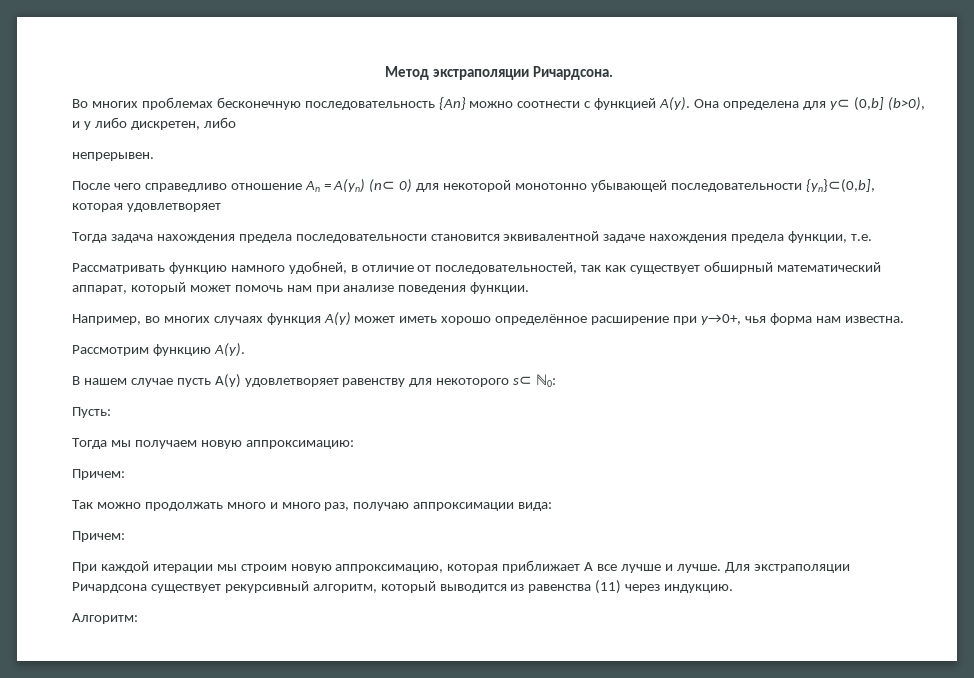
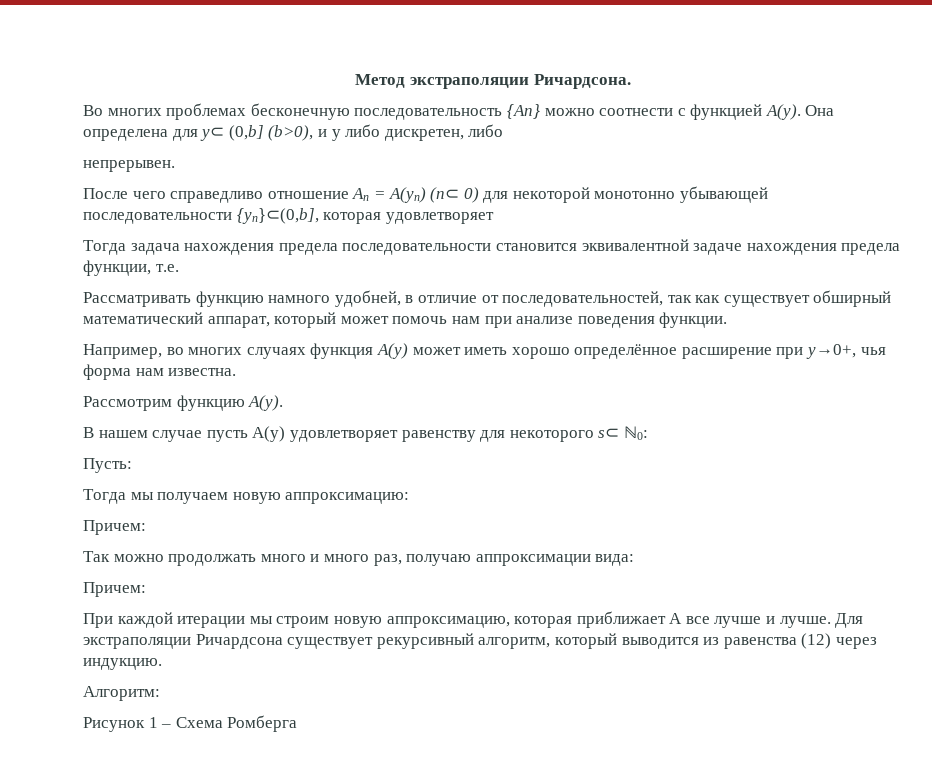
[595,580,622,594] (11) -> [801,633,832,649] (12)
(138, 618) none -> [83,715,298,732] // Рисунок 1 – Схема Ромберга

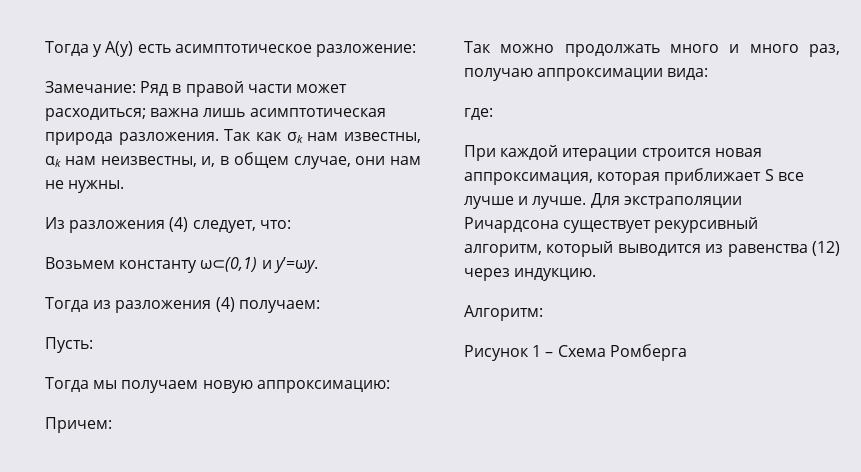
[355,74,631,89] [83,103,835,120] [83,124,504,141] [83,160,175,172] [83,186,769,203] [83,208,494,224] [83,239,901,255] [83,260,179,276] [83,290,892,307] [83,312,728,328] [83,343,886,359] [83,364,237,380] [83,395,284,411] [83,426,648,442] Метод экстраполяции Ричардсона. // Во многих проблемах бесконечную последовательность {An} можно соотнести с функцией A(y). Она определена для y⊂ (0,b] (b>0), и y либо дискретен, либо // непрерывен. // После чего справедливо отношение An = A(yn) (n⊂ 0) для некоторой монотонно убывающей последовательности {yn}⊂(0,b], которая удовлетворяет // Тогда задача нахождения предела последовательности становится эквивалентной задаче нахождения предела функции, т.е. // Рассматривать функцию намного удобней, в отличие от последовательностей, так как существует обширный математический аппарат, который может помочь нам при анализе поведения функции. // Например, во многих случаях функция A(y) может иметь хорошо определённое расширение при y→0+, чья форма нам известна. // Рассмотрим функцию A(y). // В нашем случае пусть A(y) удовлетворяет равенству для некоторого s⊂ ℕ0: -> [45,41,416,57] [45,81,347,97] [45,108,386,121] [45,129,421,145] [45,152,421,169] [45,180,125,193] [45,217,291,233] [45,257,318,273] [45,297,320,313] Тогда у А(y) есть асимптотическое разложение: // Замечание: Ряд в правой части может расходиться; важна лишь асимптотическая природа разложения. Так как σk нам известны, αk нам неизвестны, и, в общем случае, они нам не нужны. // Из разложения (4) следует, что: // Возьмем константу ω⊂(0,1) и y’=ωy. // Тогда из разложения (4) получаем:
[83,582,146,597] Причем: -> [464,108,493,120] где:
[249,616,510,628] мы строим новую аппроксимацию, -> [641,148,762,161] [464,172,593,185] строится новая аппроксимация,
[669,613,683,624] A -> [764,169,774,181] S

